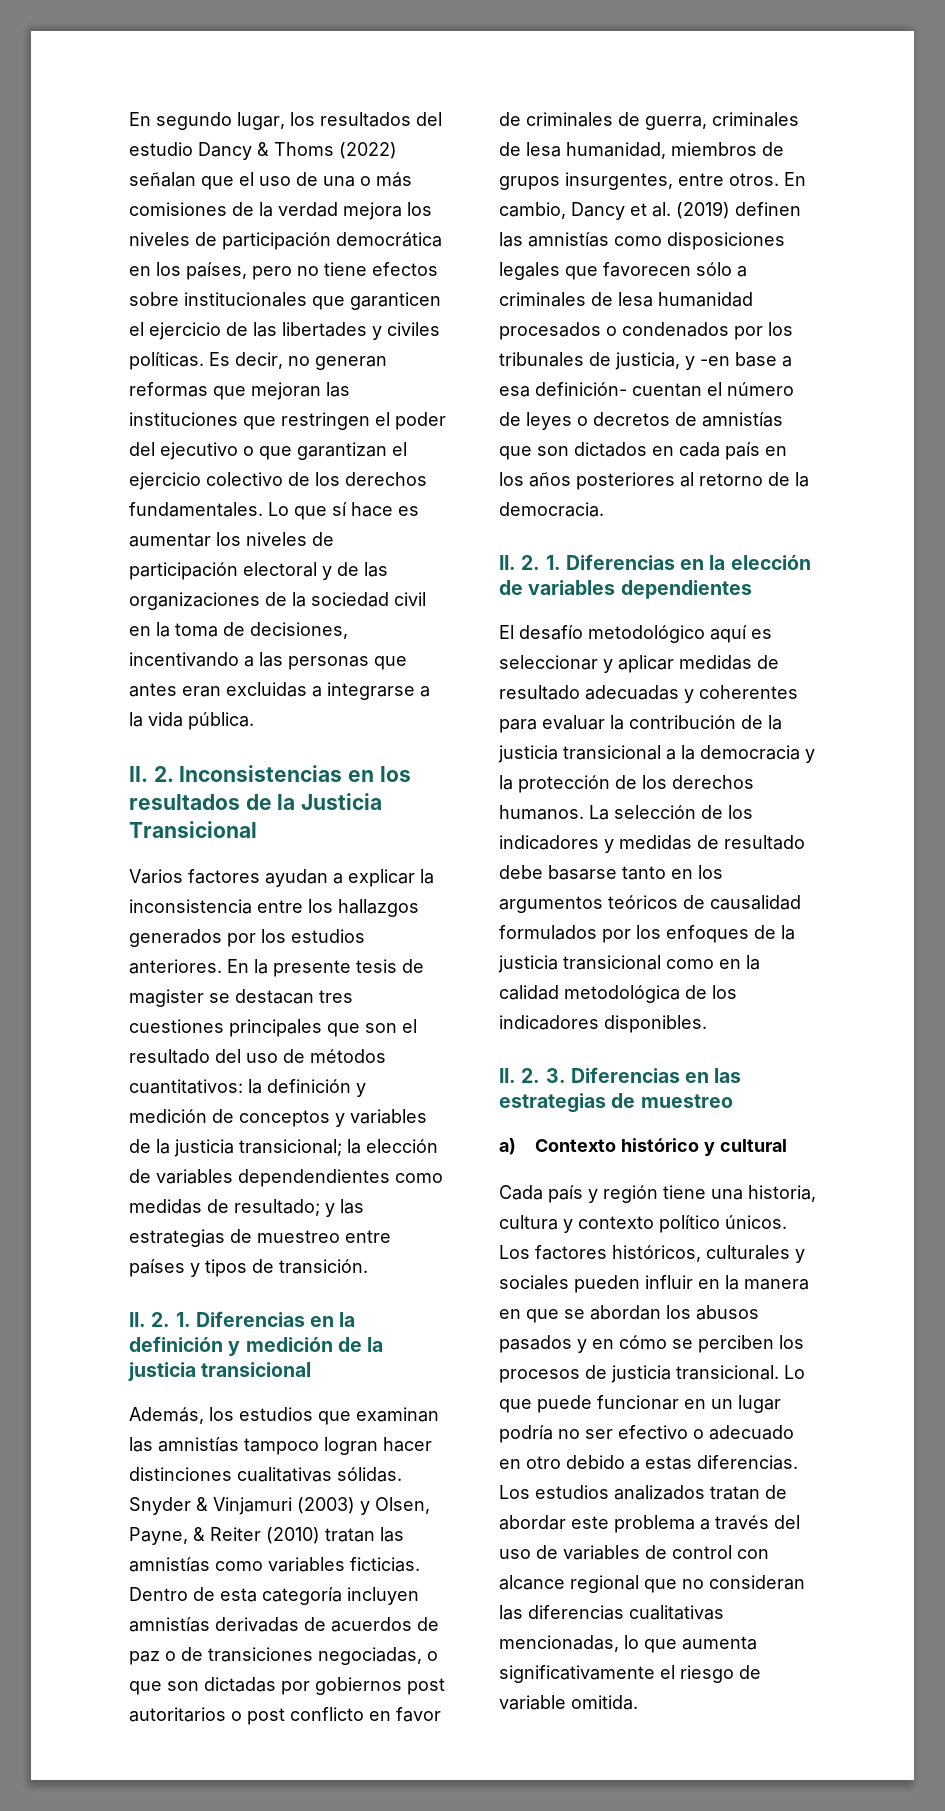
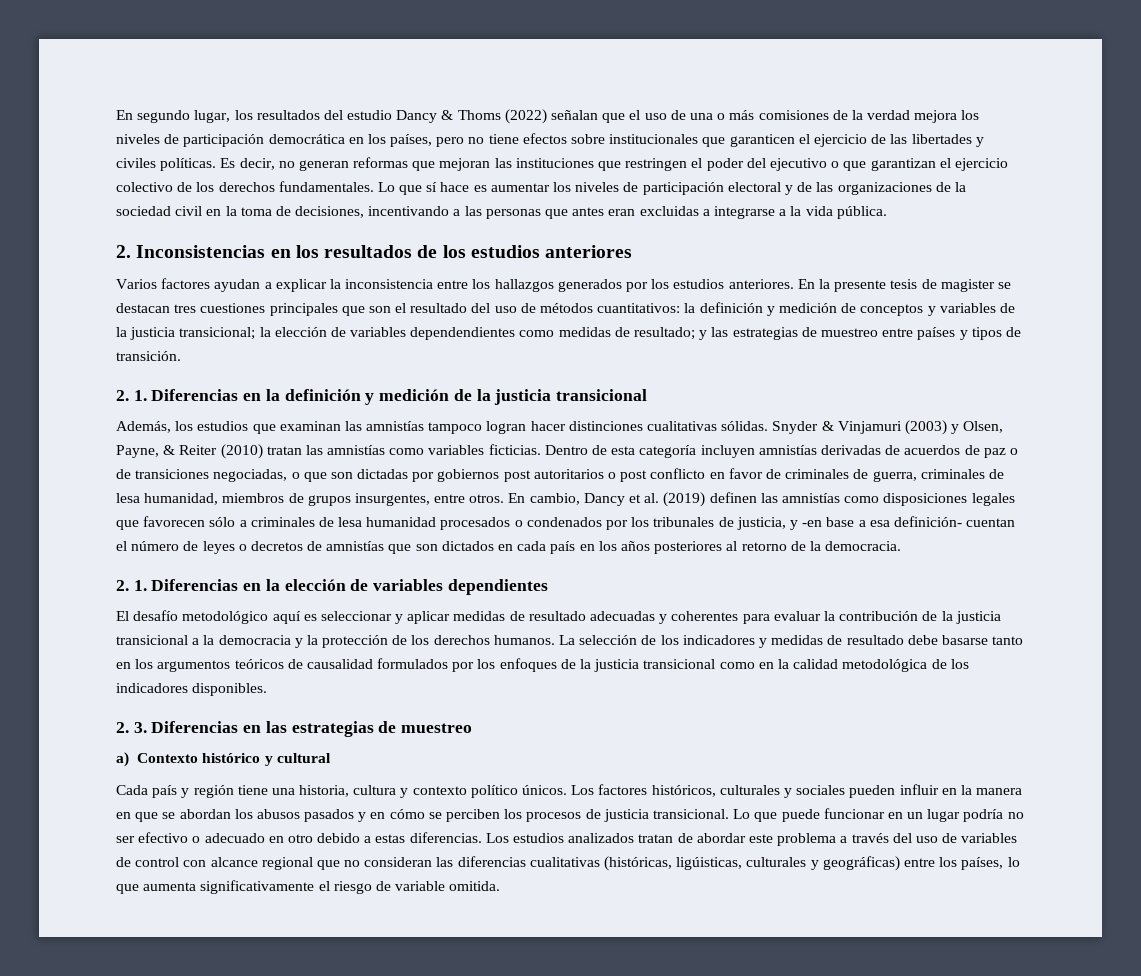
[129,766,148,782] II. -> (887, 212) none
[277,793,383,810] [129,821,257,838] la Justicia Transicional -> [442,245,633,258] los estudios anteriores
[129,1312,146,1327] II. -> (181, 356) none
[499,555,516,570] II. -> (902, 546) none
[499,1068,516,1083] II. -> (268, 689) none
[499,1635,619,1652] mencionadas, -> [604,856,1004,871] (históricas, ligúisticas, culturales y geográficas) entre los países,

